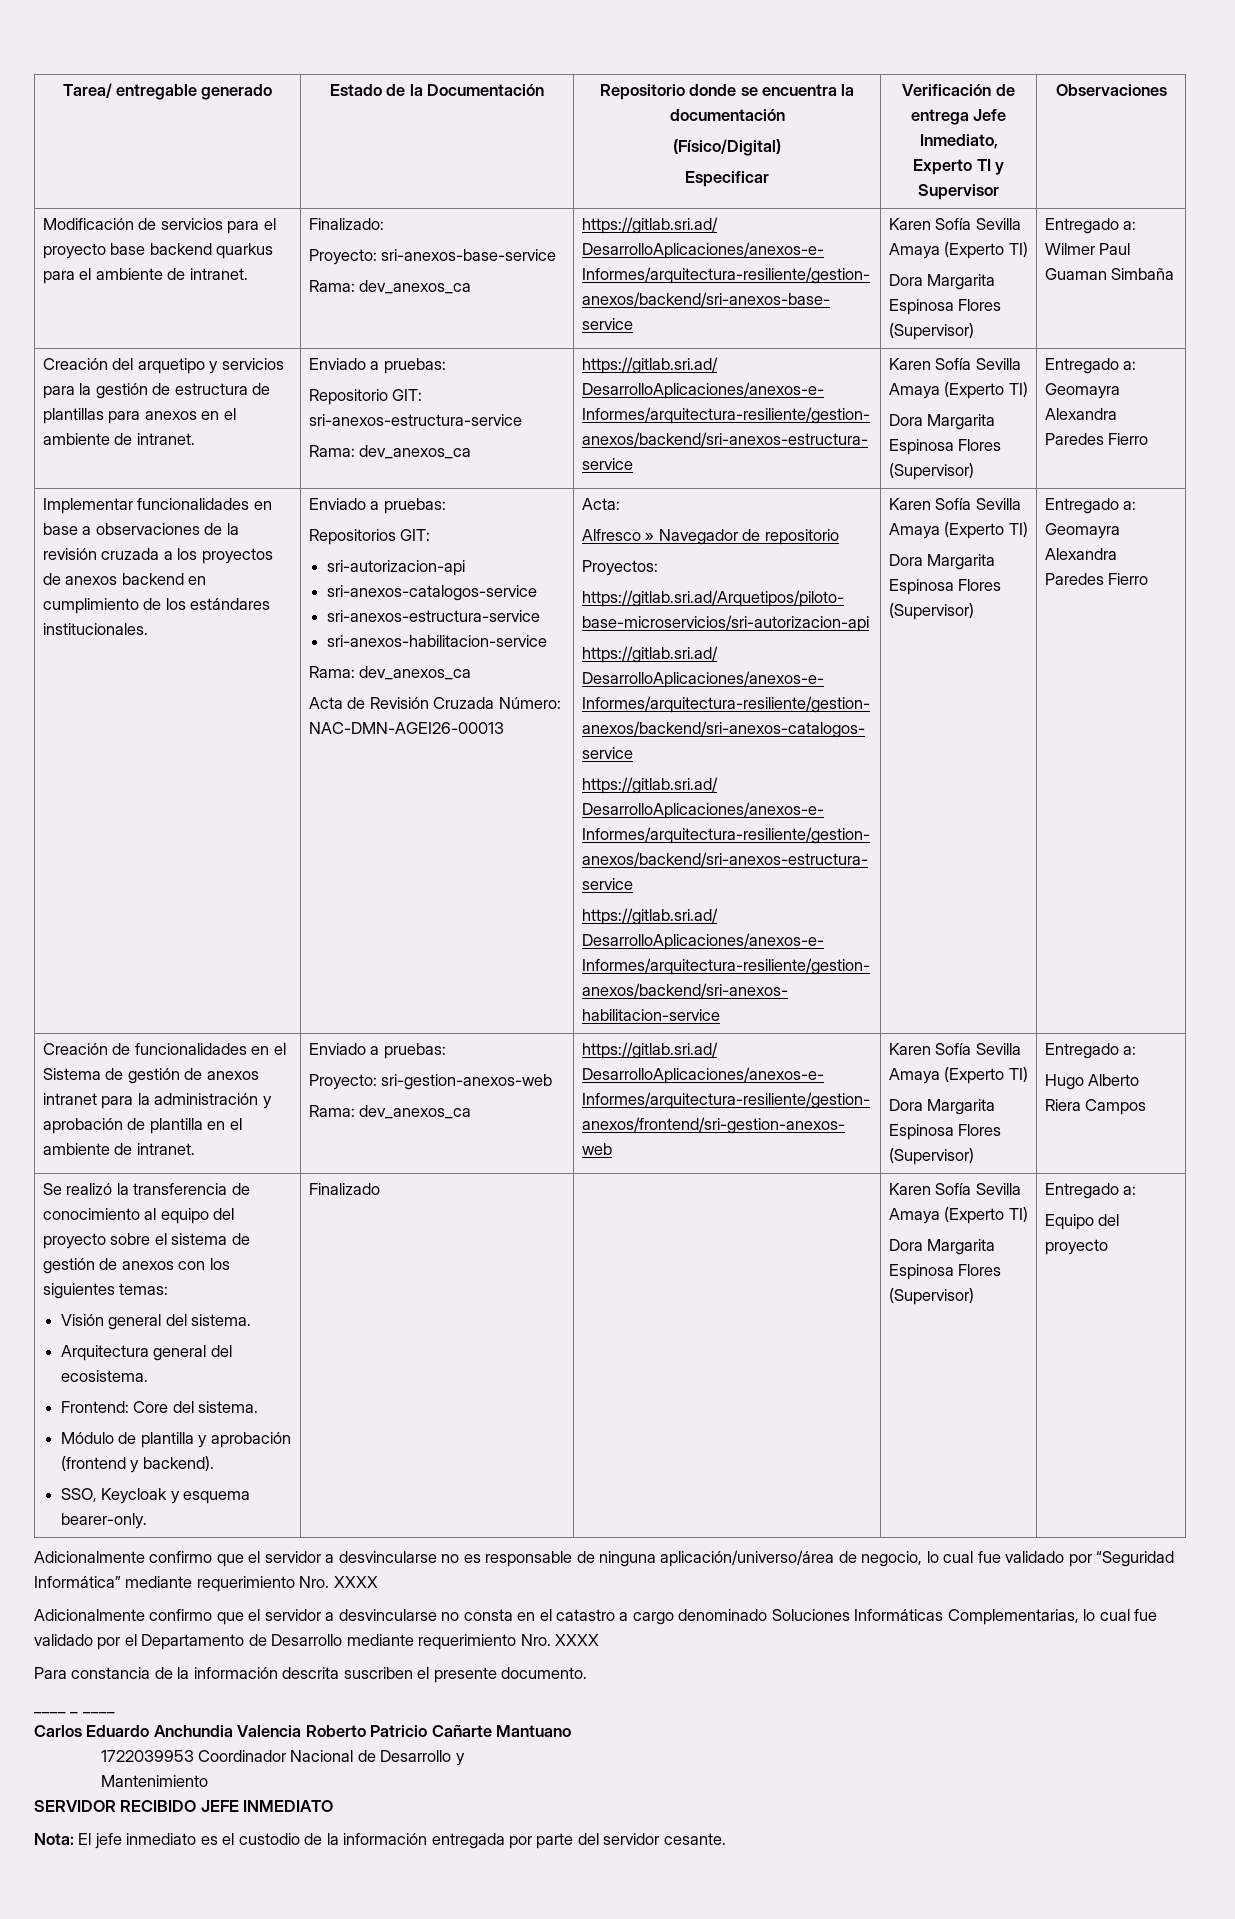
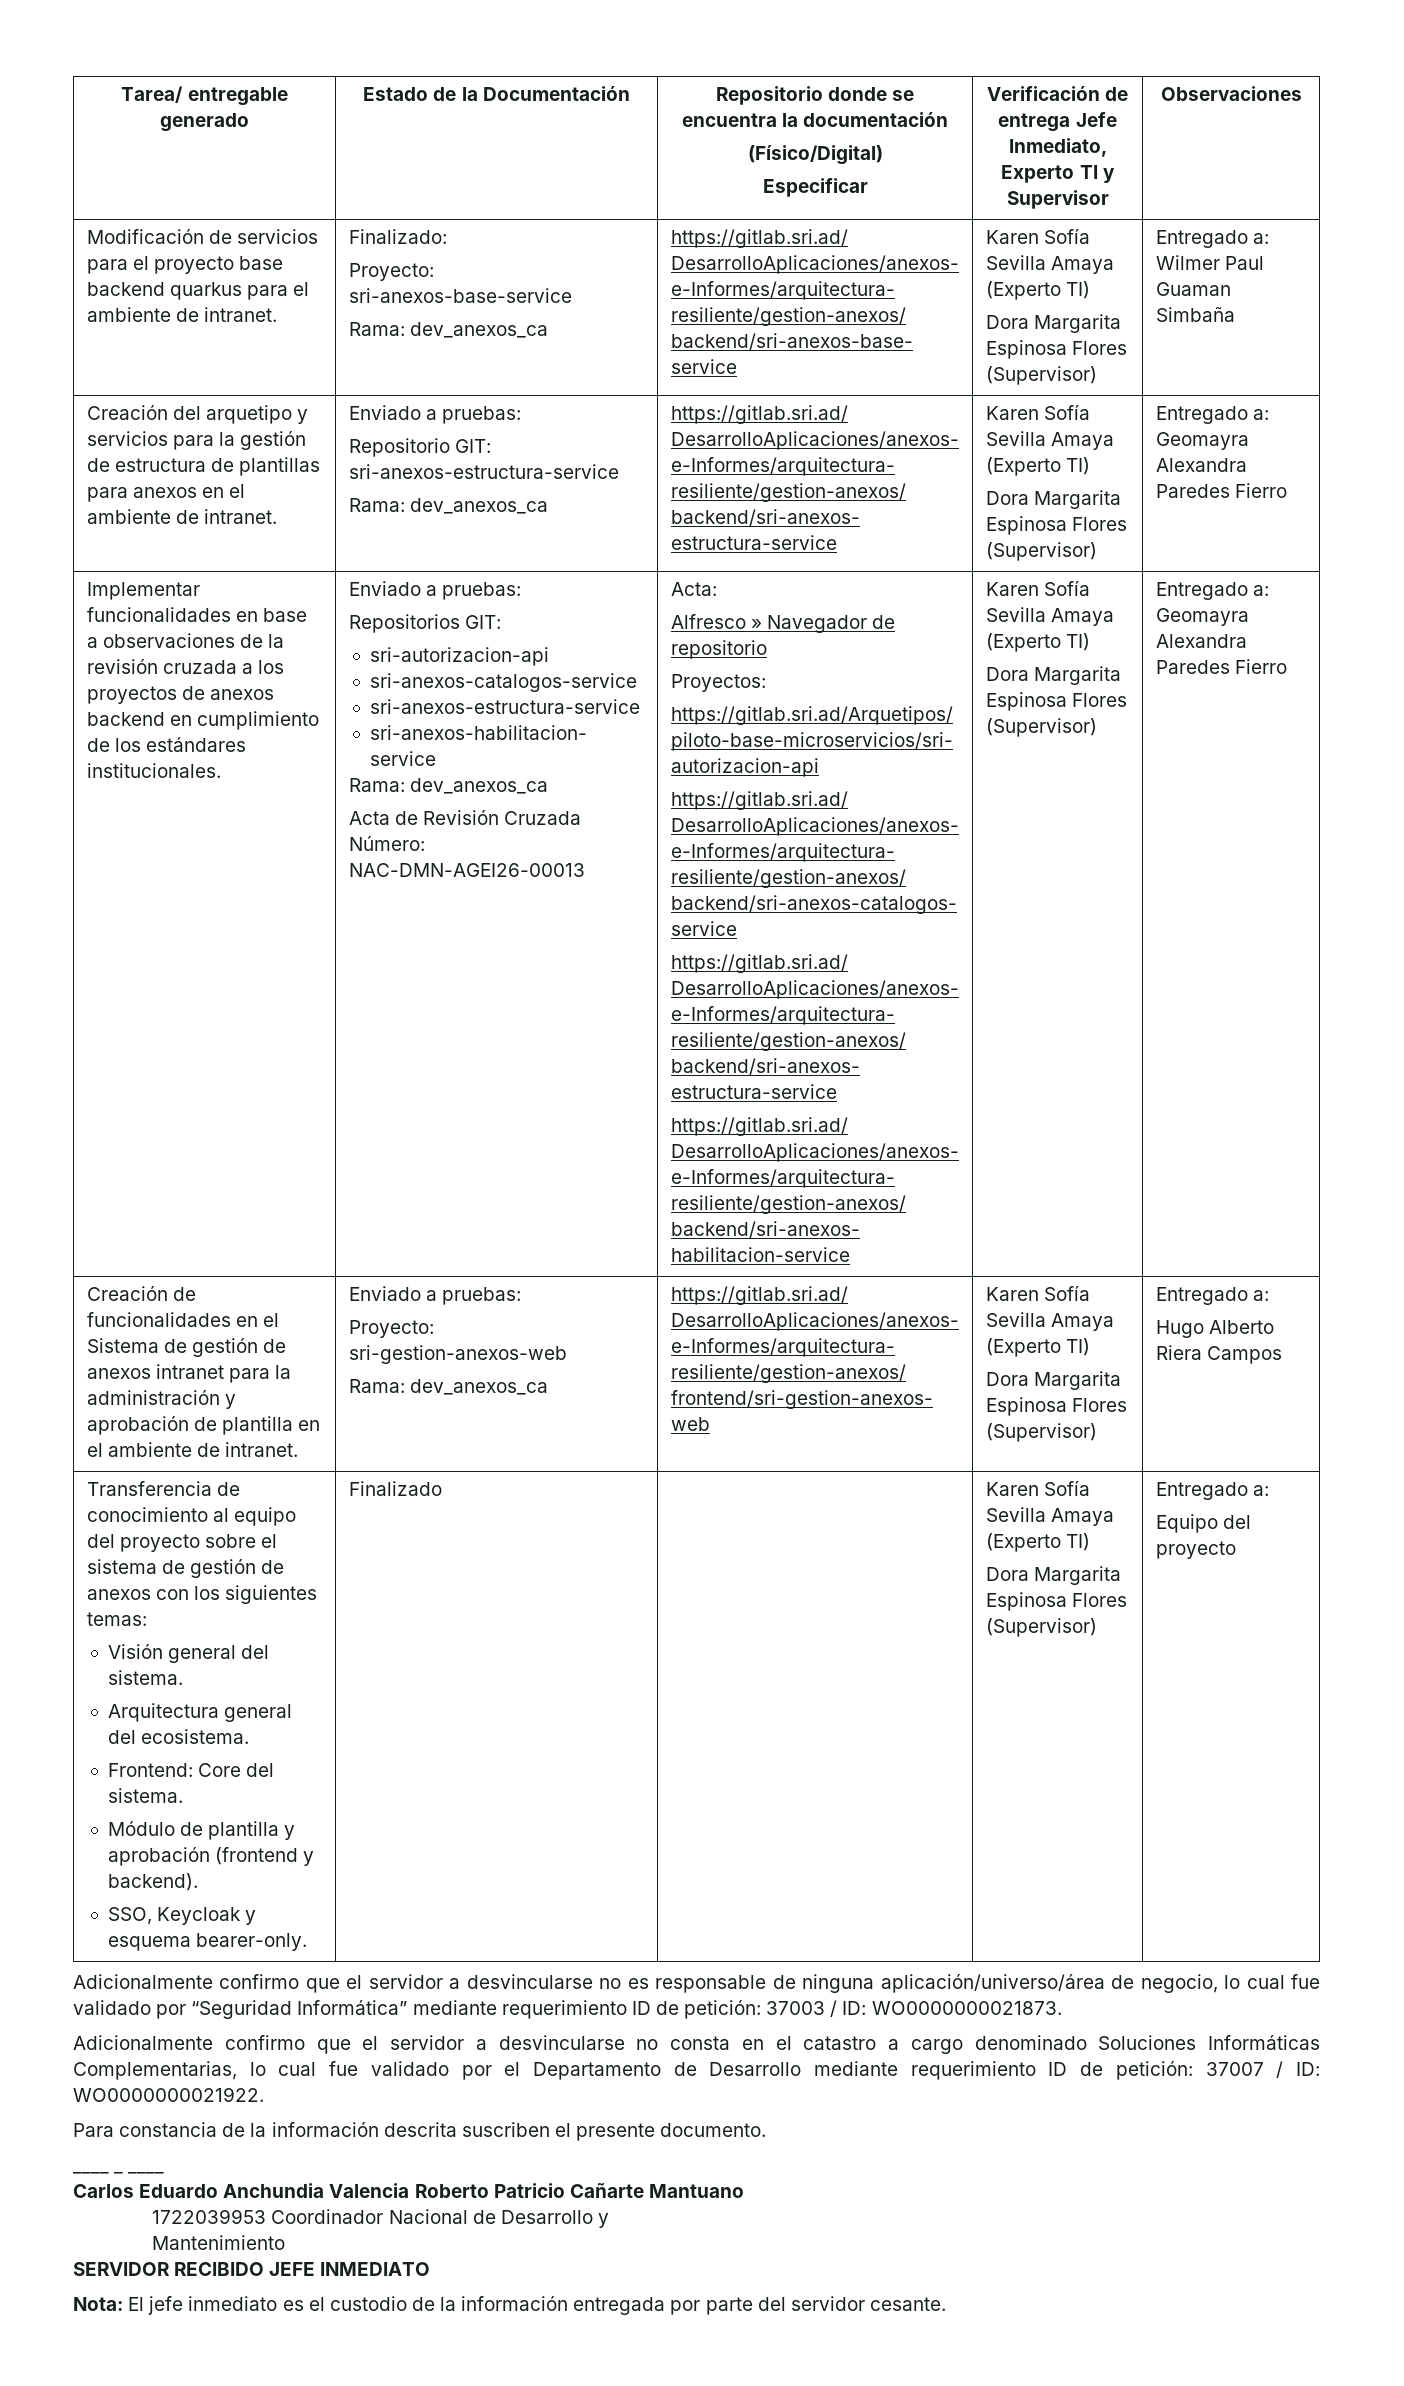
[42,1183,228,1195] Se realizó la transferencia -> [86,1481,212,1496] Transferencia
[299,1576,378,1588] Nro. XXXX -> [631,2000,1062,2019] ID de petición: 37003 / ID: WO0000000021873.
[520,1634,600,1646] Nro. XXXX -> [1048,2061,1321,2080] [73,2087,264,2102] ID de petición: 37007 / ID: WO0000000021922.

